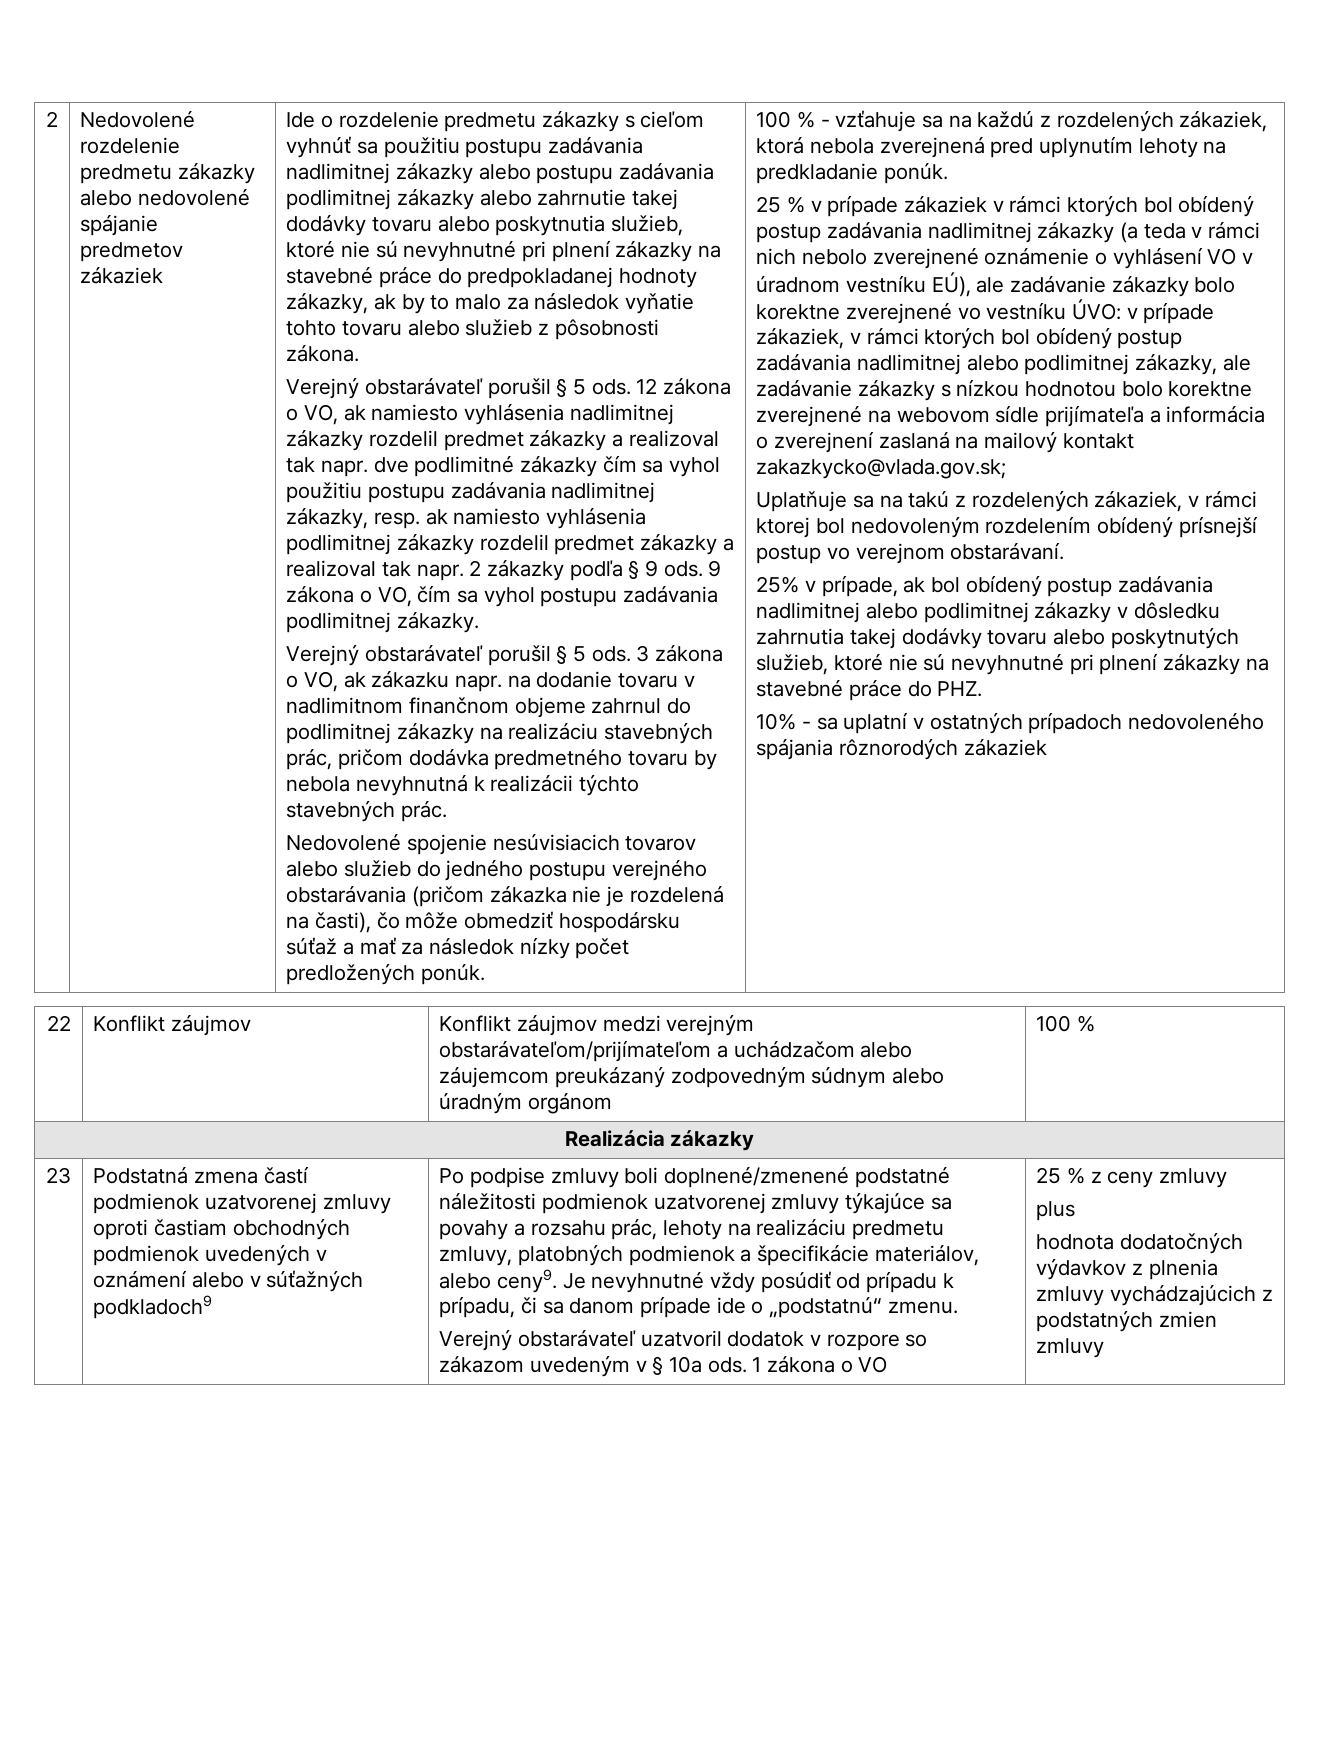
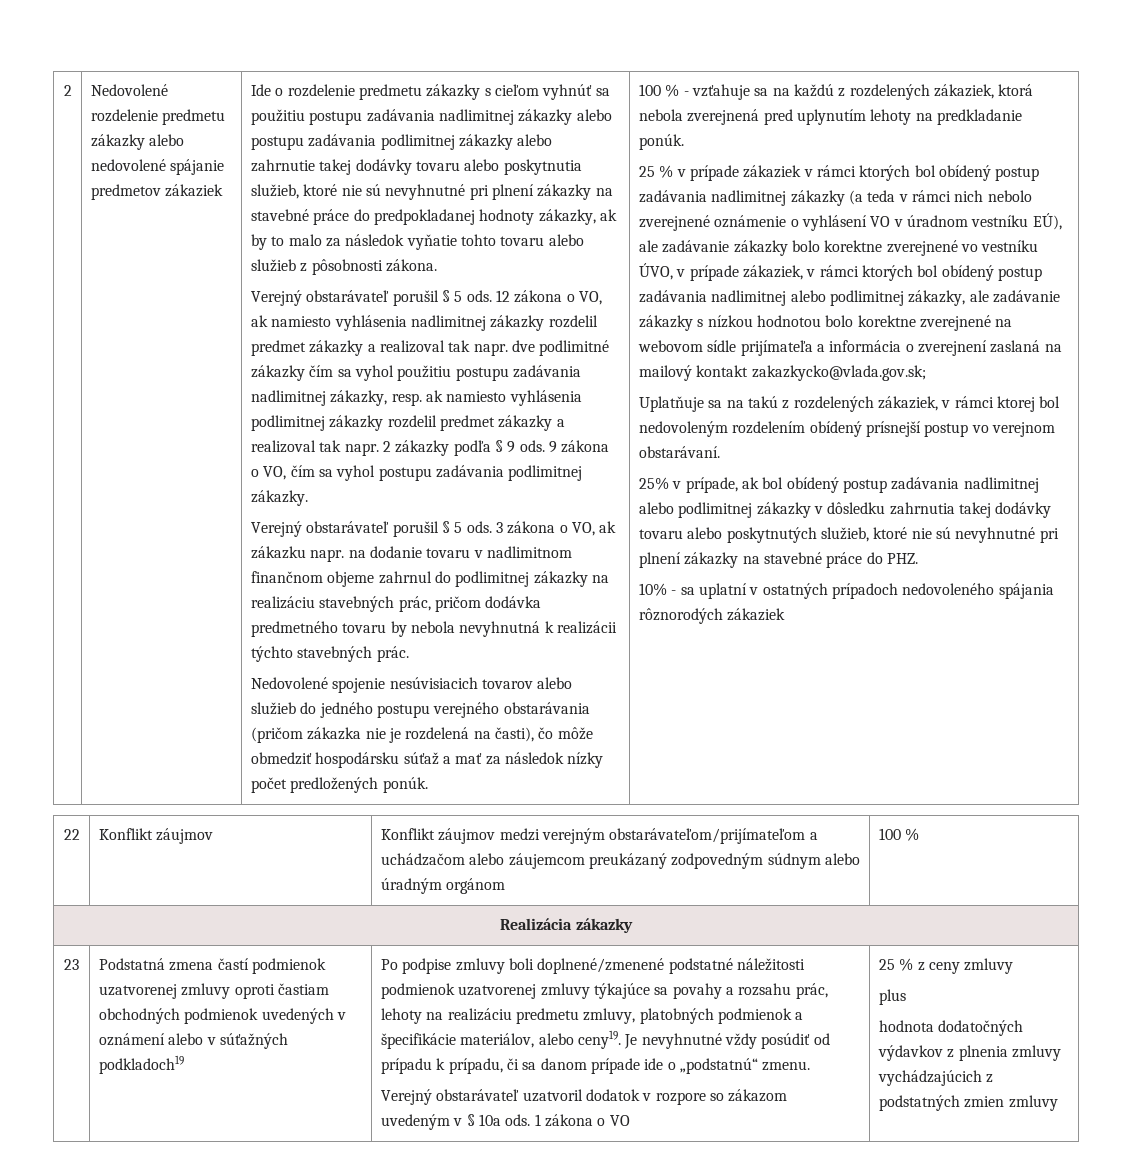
[1071,299,1121,320] ÚVO: -> [638,263,673,280] ÚVO,
[93,1295,213,1319] podkladoch9 -> [98,1055,184,1074] podkladoch19
[496,1269,557,1293] ceny9. -> [577,1030,621,1049] ceny19.

